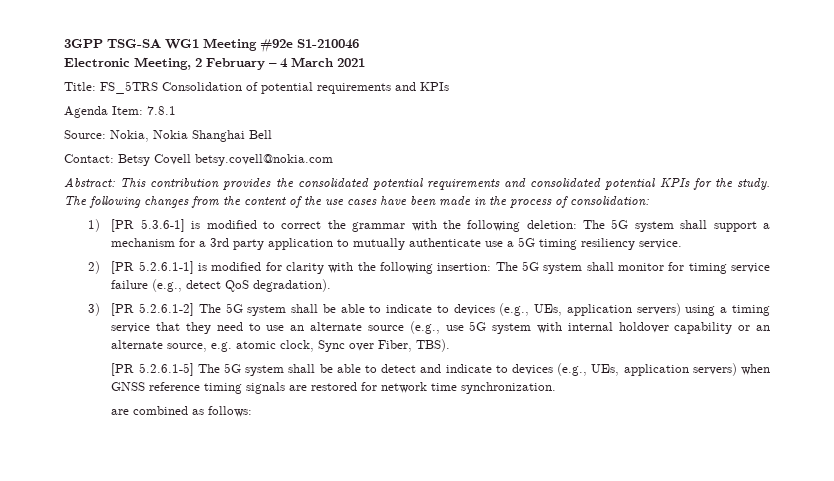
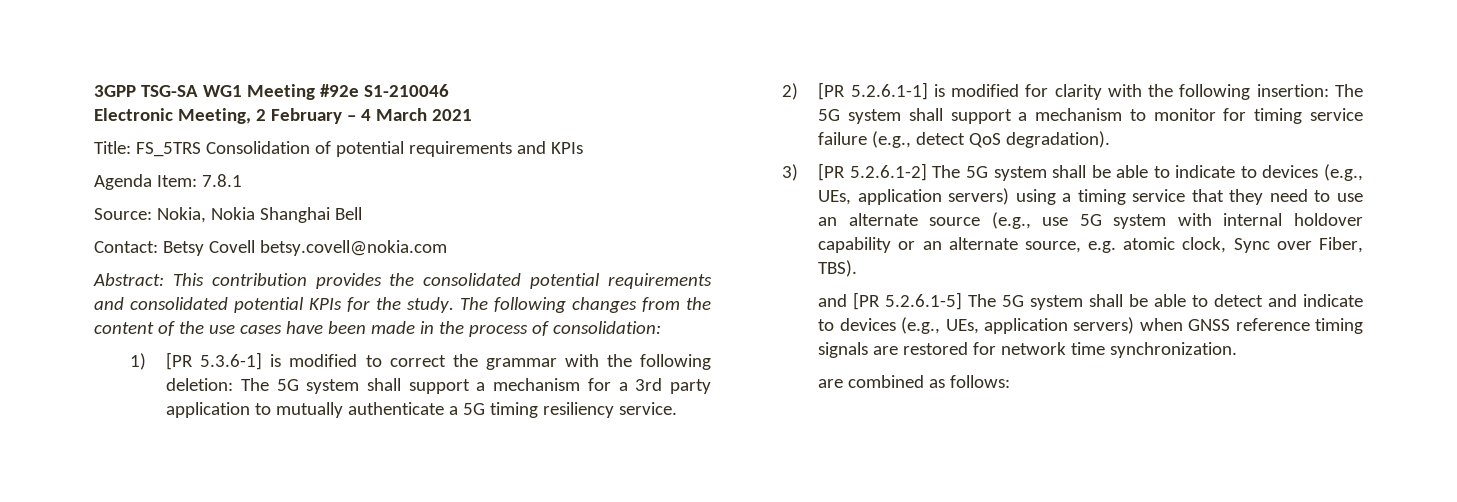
[485,241,504,247] use -> (445, 408) none
(614, 266) none -> [950,108,1146,124] support a mechanism to
(451, 345) none -> [818,294,848,307] and

